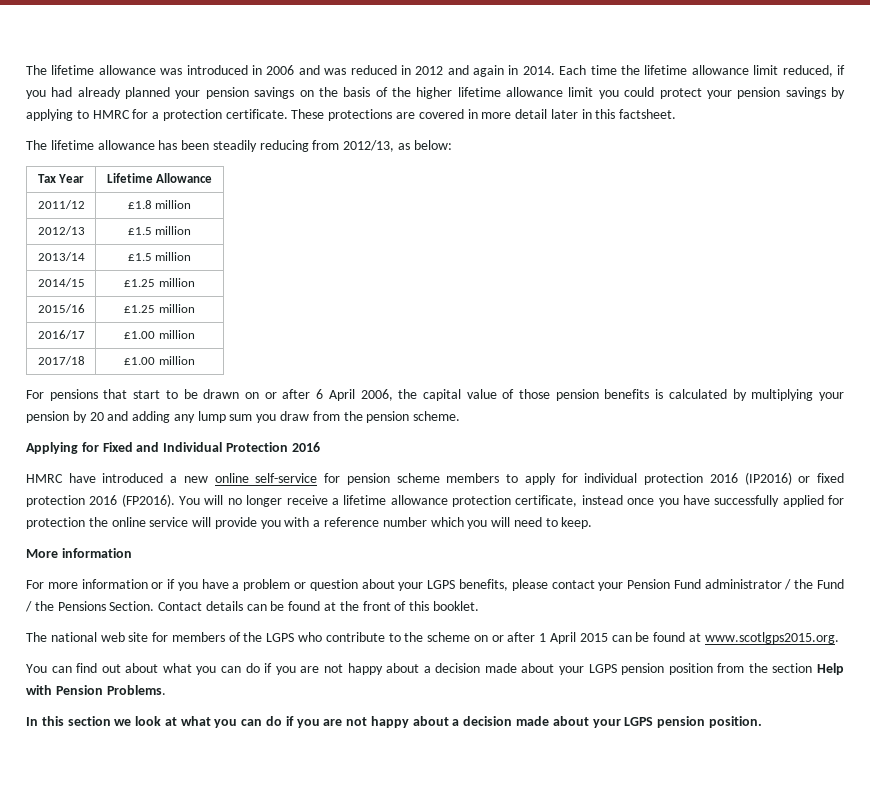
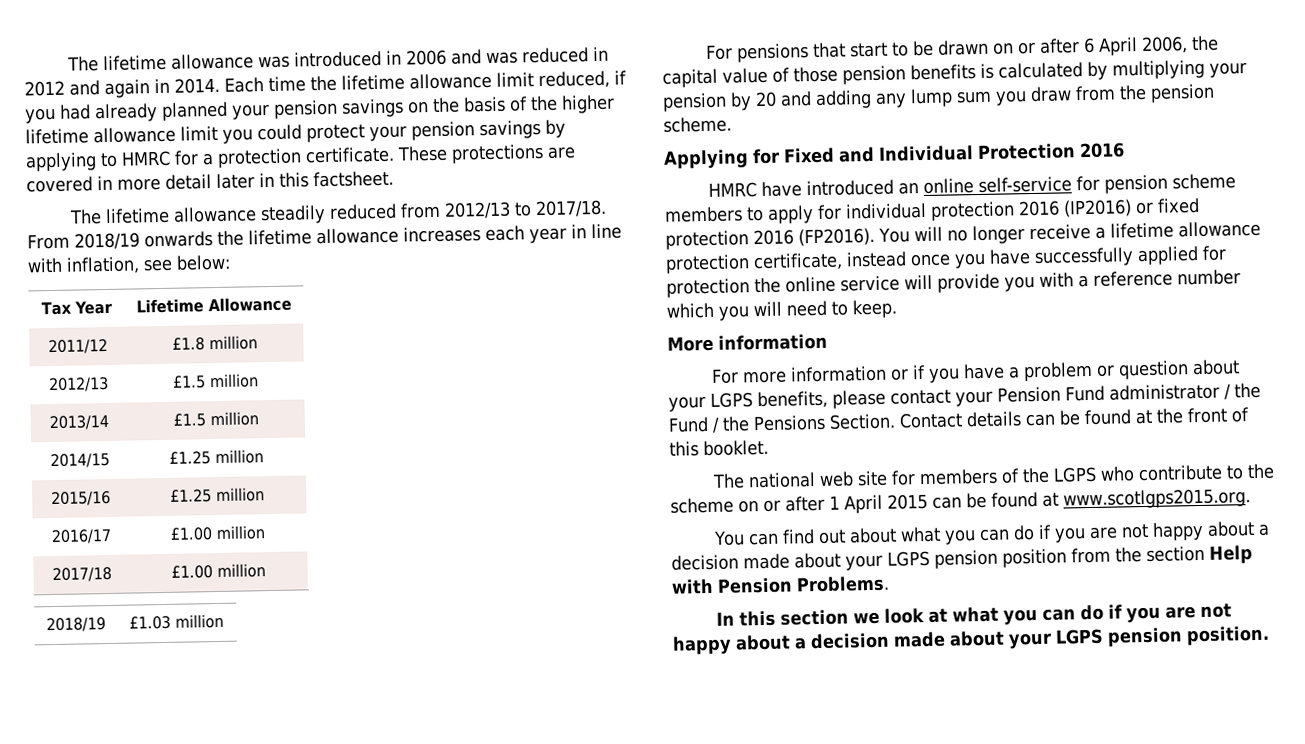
[158,140,411,152] has been steadily reducing from 2012/13, as -> [259,199,607,225] [27,223,622,250] [27,256,173,275] steadily reduced from 2012/13 to 2017/18. From 2018/19 onwards the lifetime allowance increases each year in line with inflation, see
(195, 360) none -> [46,617,106,633] [129,613,224,630] // 2018/19 | £1.03 million
[170,476,208,483] a new -> [897,182,919,195] an

